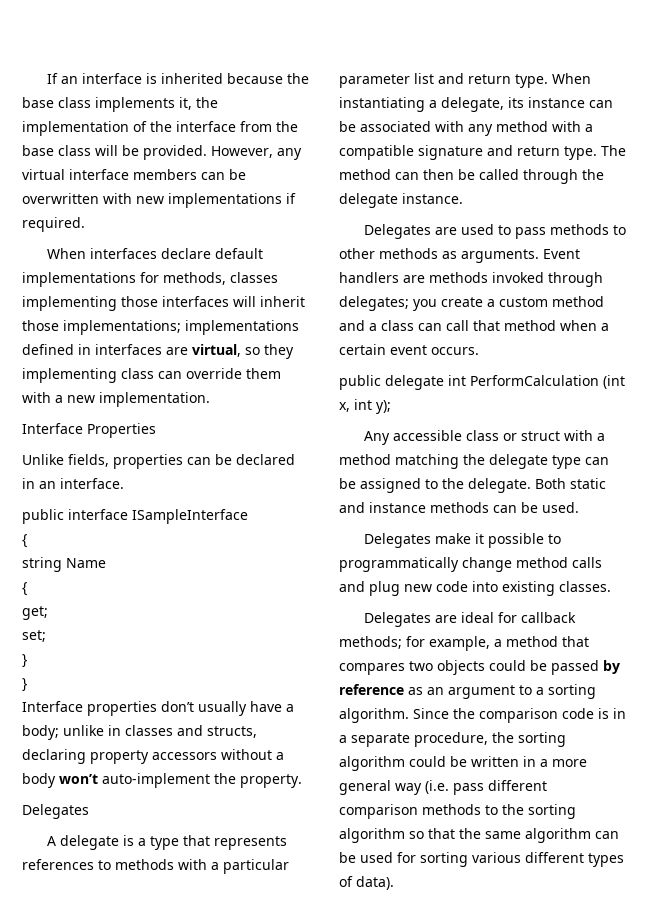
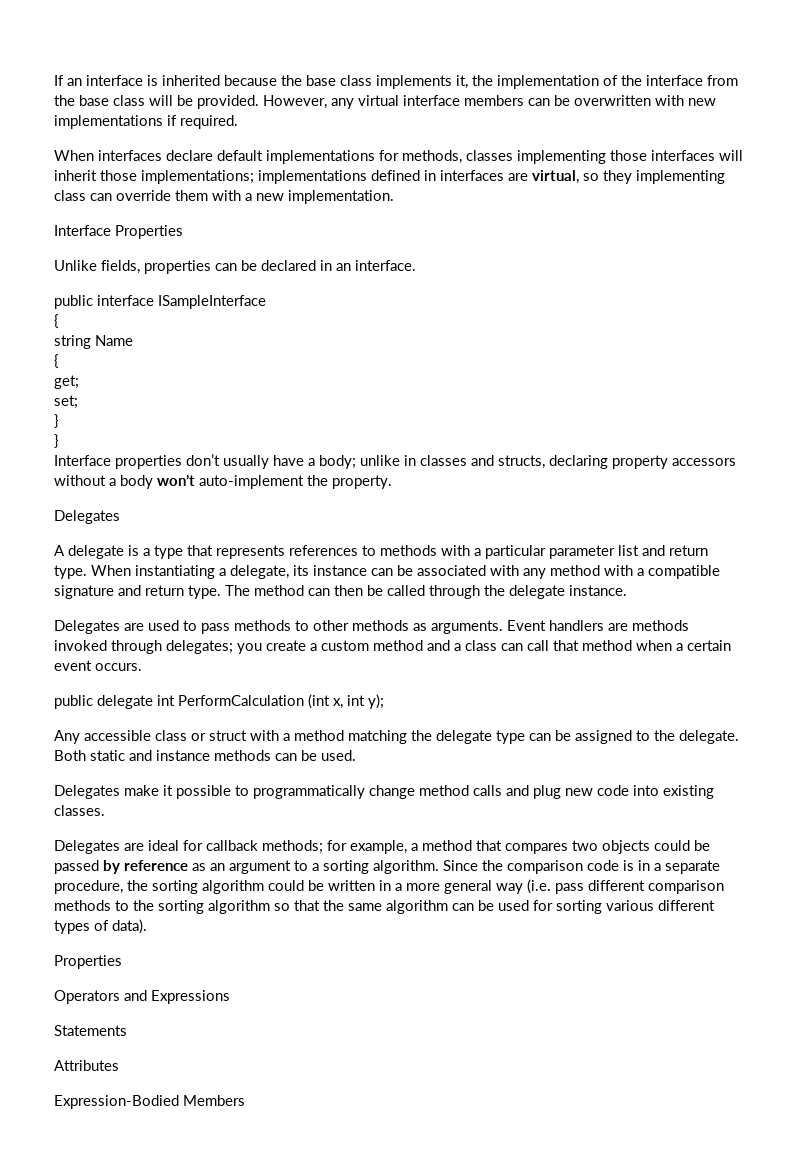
(394, 883) none -> [54,955,122,969] [54,990,230,1004] [54,1025,127,1036] [54,1060,119,1071] [54,1095,245,1109] // Properties // Operators and Expressions // Statements // Attributes // Expression-Bodied Members

